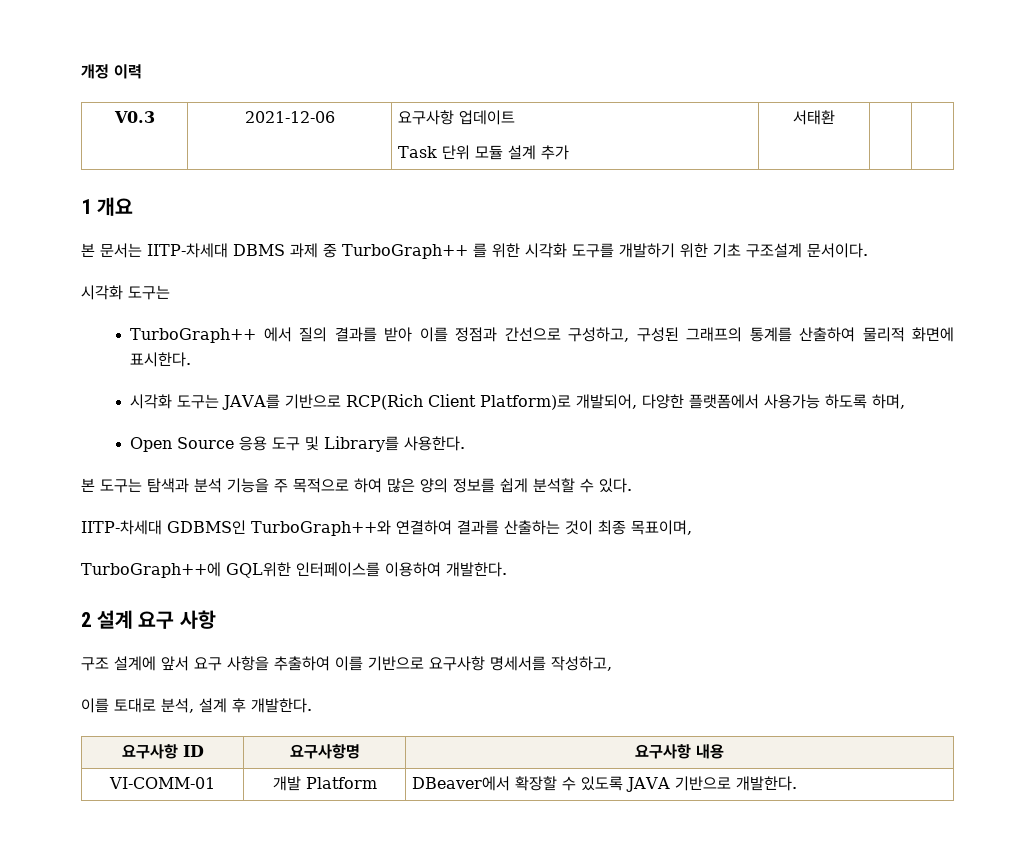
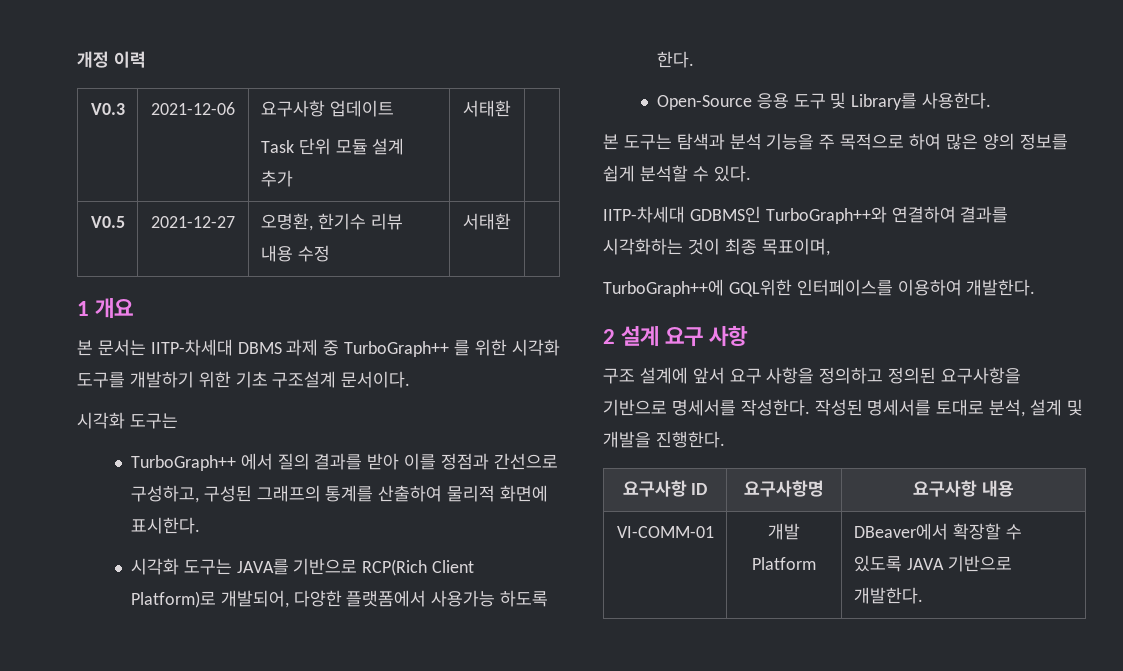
(835, 117) none -> [90,216,125,228] [151,216,235,228] [260,213,403,231] [260,245,330,262] [463,213,511,230] // V0.5 | 2021-12-27 | 오명환, 한기수 리뷰 내용 수정 | 서태환
[872,394,906,409] [130,437,235,452] 하며, // Open Source -> [656,51,694,68] [656,95,752,110] 한다. // Open-Source
[503,520,560,535] 산출하는 -> [603,238,683,255] 시각화하는
[274,656,612,671] [81,698,312,713] 추출하여 이를 기반으로 요구사항 명세서를 작성하고, // 이를 토대로 분석, 설계 후 개발한다. -> [819,367,1022,384] [603,399,1083,417] [603,431,725,448] 정의하고 정의된 요구사항을 기반으로 명세서를 작성한다. 작성된 명세서를 토대로 분석, 설계 및 개발을 진행한다.

